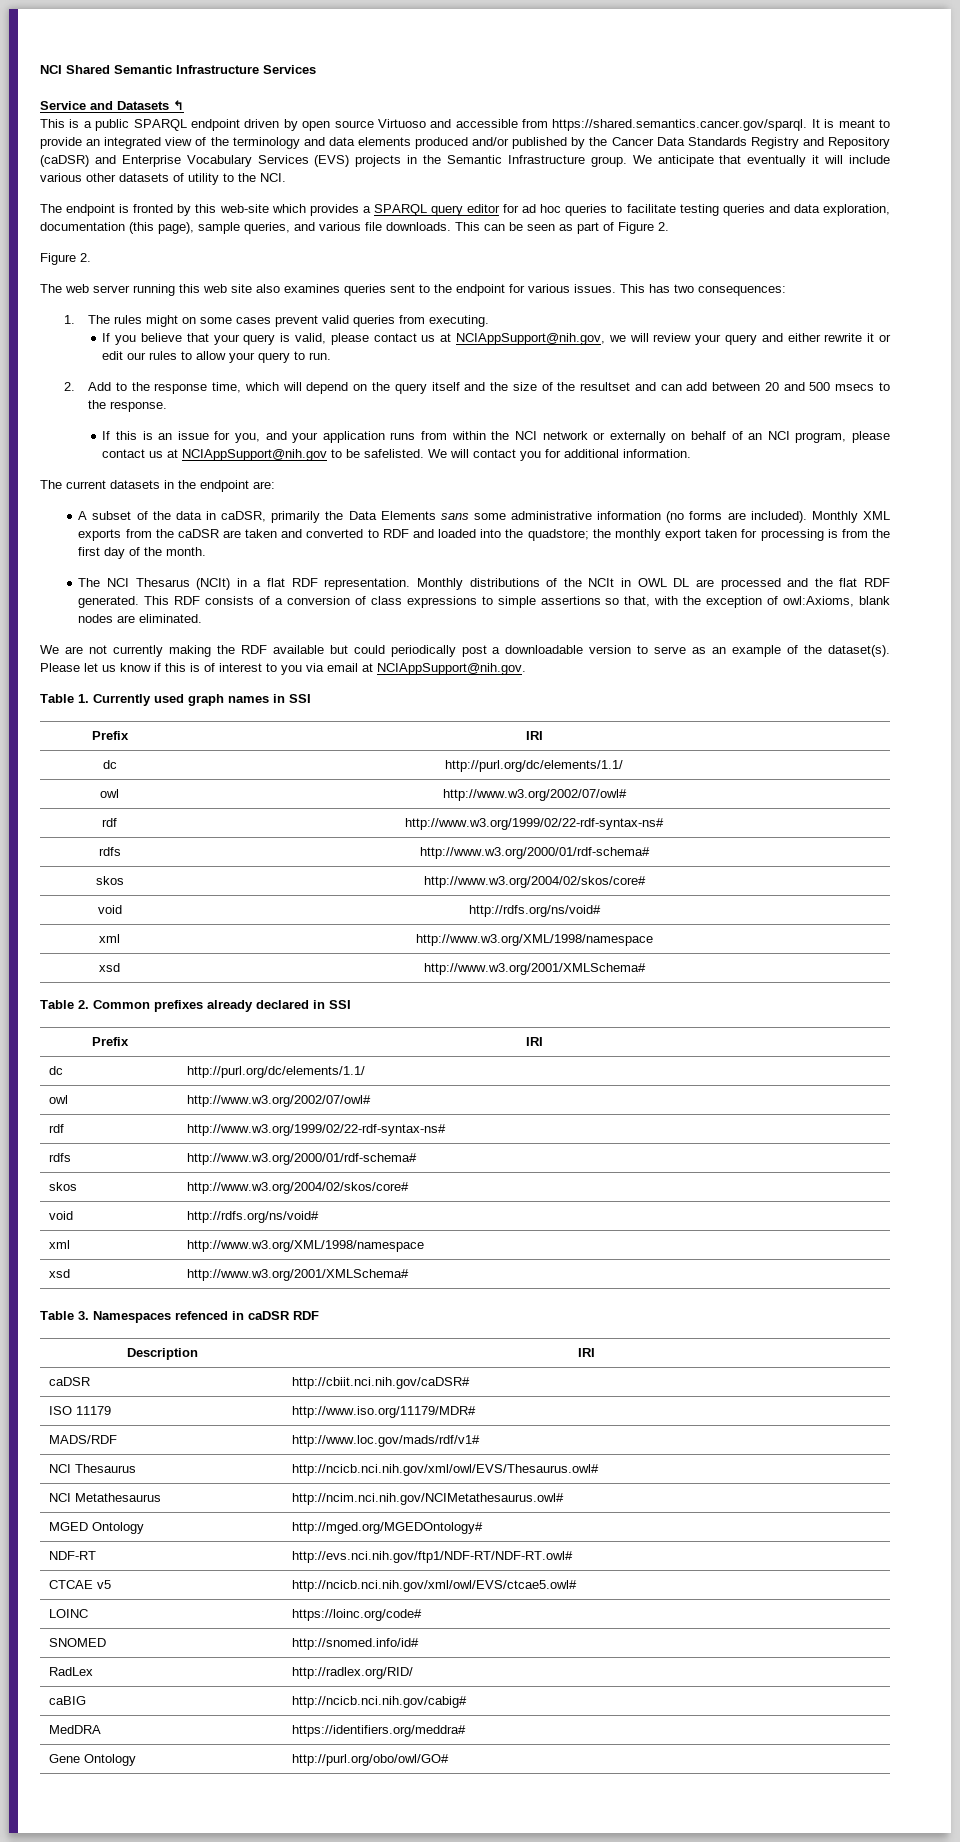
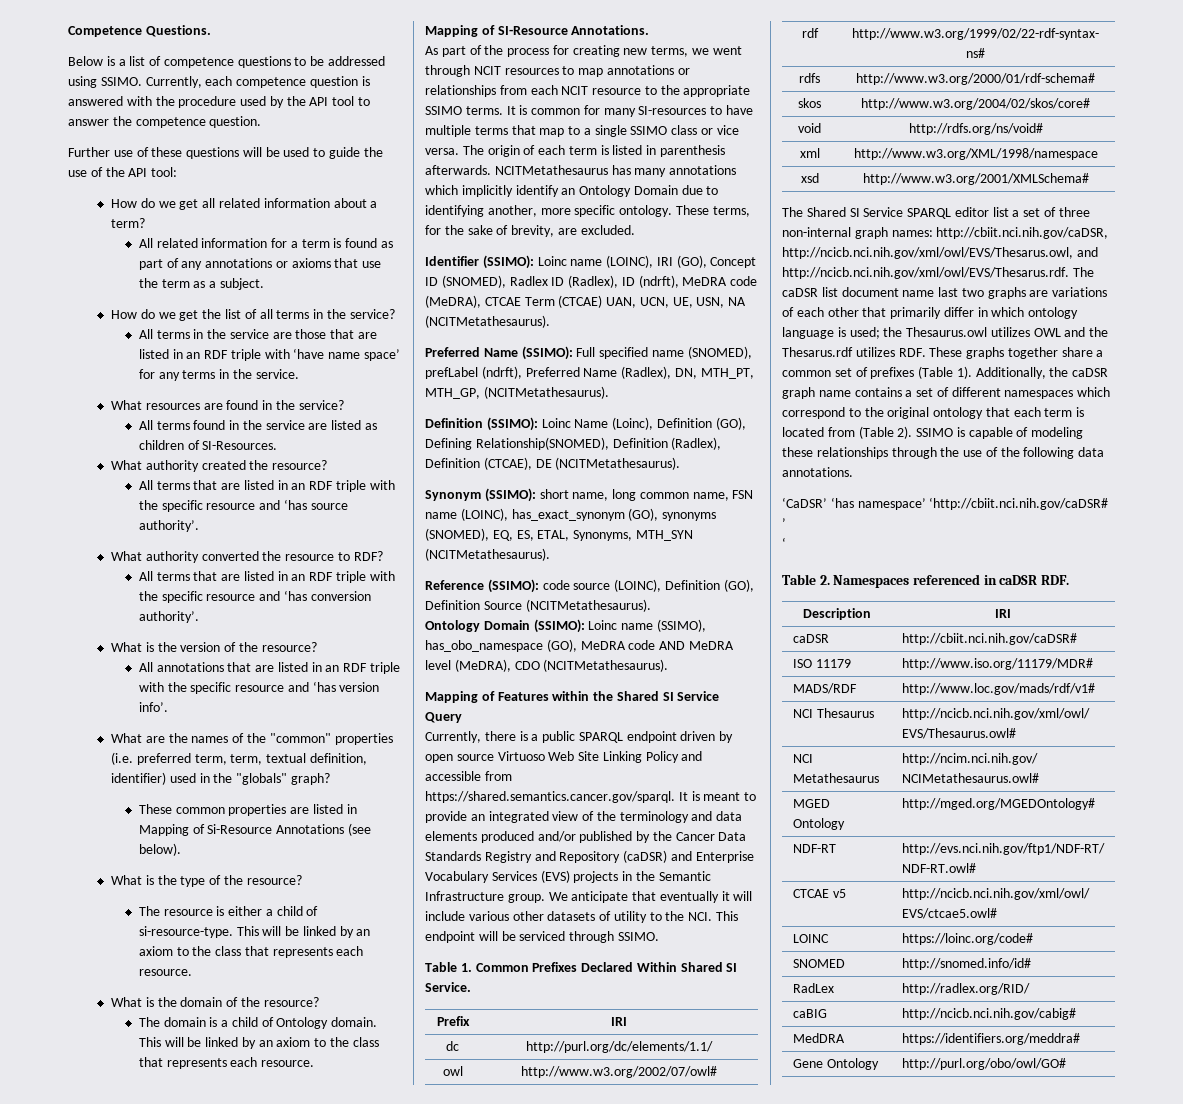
[40,65,316,74] [40,100,184,110] [40,119,65,128] NCI Shared Semantic Infrastructure Services // Service and Datasets ↰ // This -> [68,25,211,37] [68,56,386,68] [68,76,370,88] [68,96,371,108] [68,116,262,128] [68,147,383,159] [68,167,178,177] [111,198,378,210] [111,218,146,228] [138,238,393,248] [138,258,382,270] [138,278,264,290] [111,309,395,321] [138,329,377,339] [138,348,400,361] [138,369,299,381] [111,400,344,410] [138,420,377,430] [138,440,278,450] [111,460,328,472] [138,480,395,492] [138,499,348,512] [138,520,199,532] [111,551,383,563] [138,571,395,583] [138,590,371,603] [138,611,199,623] [111,642,317,652] [138,662,400,674] [138,681,380,694] [138,702,168,712] [111,733,393,745] [111,752,367,765] [111,772,330,785] [138,804,357,816] [138,823,371,836] [138,843,181,856] [111,875,302,887] [138,906,319,916] [138,926,371,938] [138,946,364,958] [138,969,192,976] [111,997,319,1007] [138,1017,378,1029] [138,1037,379,1049] [138,1057,315,1069] [425,25,650,37] [425,45,742,57] [425,65,690,77] [425,85,751,97] [425,105,754,117] [425,125,739,137] [425,145,726,157] [425,165,737,177] [425,185,719,197] [425,205,750,217] [425,225,635,237] [425,255,757,269] [425,275,758,288] [425,295,747,308] [425,315,550,328] [425,346,752,360] [425,366,754,379] [425,386,609,399] [425,417,746,431] [425,437,722,450] [425,457,681,470] [425,488,754,502] [425,508,717,521] [425,528,693,541] [425,548,550,561] [425,579,754,593] [425,599,651,612] [425,619,706,633] [425,639,734,652] [425,659,669,672] [425,691,720,703] [425,712,462,723] [425,731,516,743] Competence Questions. // Below is a list of competence questions to be addressed using SSIMO. Currently, each competence question is answered with the procedure used by the API tool to answer the competence question. // Further use of these questions will be used to guide the use of the API tool: // How do we get all related information about a term? // All related information for a term is found as part of any annotations or axioms that use the term as a subject. // How do we get the list of all terms in the service? // All terms in the service are those that are listed in an RDF triple with ‘have name space’ for any terms in the service. // What resources are found in the service? // All terms found in the service are listed as children of SI-Resources. // What authority created the resource? // All terms that are listed in an RDF triple with the specific resource and ‘has source authority’. // What authority converted the resource to RDF? // All terms that are listed in an RDF triple with the specific resource and ‘has conversion authority’. // What is the version of the resource? // All annotations that are listed in an RDF triple with the specific resource and ‘has version info’. // What are the names of the "common" properties (i.e. preferred term, term, textual definition, identifier) used in the "globals" graph? // These common properties are listed in Mapping of Si-Resource Annotations (see below). // What is the type of the resource? // The resource is either a child of si-resource-type. This will be linked by an axiom to the class that represents each resource. // What is the domain of the resource? // The domain is a child of Ontology domain. This will be linked by an axiom to the class that represents each resource. // Mapping of SI-Resource Annotations. // As part of the process for creating new terms, we went through NCIT resources to map annotations or relationships from each NCIT resource to the appropriate SSIMO terms. It is common for many SI-resources to have multiple terms that map to a single SSIMO class or vice versa. The origin of each term is listed in parenthesis afterwards. NCITMetathesaurus has many annotations which implicitly identify an Ontology Domain due to identifying another, more specific ontology. These terms, for the sake of brevity, are excluded. // Identifier (SSIMO): Loinc name (LOINC), IRI (GO), Concept ID (SNOMED), Radlex ID (Radlex), ID (ndrft), MeDRA code (MeDRA), CTCAE Term (CTCAE) UAN, UCN, UE, USN, NA (NCITMetathesaurus). // Preferred Name (SSIMO): Full specified name (SNOMED), prefLabel (ndrft), Preferred Name (Radlex), DN, MTH_PT, MTH_GP, (NCITMetathesaurus). // Definition (SSIMO): Loinc Name (Loinc), Definition (GO), Defining Relationship(SNOMED), Definition (Radlex), Definition (CTCAE), DE (NCITMetathesaurus). // Synonym (SSIMO): short name, long common name, FSN name (LOINC), has_exact_synonym (GO), synonyms (SNOMED), EQ, ES, ETAL, Synonyms, MTH_SYN (NCITMetathesaurus). // Reference (SSIMO): code source (LOINC), Definition (GO), Definition Source (NCITMetathesaurus). // Ontology Domain (SSIMO): Loinc name (SSIMO), has_obo_namespace (GO), MeDRA code AND MeDRA level (MeDRA), CDO (NCITMetathesaurus). // Mapping of Features within the Shared SI Service Query // Currently, there
(426, 123) none -> [548,751,679,763] Web Site Linking Policy
[40,204,890,216] [40,222,669,234] [40,253,91,265] [40,284,786,296] [64,315,490,327] [102,333,892,345] [102,351,332,363] [64,382,891,394] [88,400,168,412] [102,431,890,443] [102,449,692,461] [40,480,275,492] [78,511,891,523] [78,529,891,541] [78,547,207,559] [78,578,891,590] [78,596,890,608] [78,614,203,623] [40,645,891,657] [40,663,526,675] [40,694,311,706] // The endpoint is fronted by this web-site which provides a SPARQL query editor for ad hoc queries to facilitate testing queries and data exploration, documentation (this page), sample queries, and various file downloads. This can be seen as part of Figure 2. // Figure 2. // The web server running this web site also examines queries sent to the endpoint for various issues. This has two consequences: // 1. The rules might on some cases prevent valid queries from executing. // If you believe that your query is valid, please contact us at NCIAppSupport@nih.gov, we will review your query and either rewrite it or edit our rules to allow your query to run. // 2. Add to the response time, which will depend on the query itself and the size of the resultset and can add between 20 and 500 msecs to the response. // If this is an issue for you, and your application runs from within the NCI network or externally on behalf of an NCI program, please contact us at NCIAppSupport@nih.gov to be safelisted. We will contact you for additional information. // The current datasets in the endpoint are: // A subset of the data in caDSR, primarily the Data Elements sans some administrative information (no forms are included). Monthly XML exports from the caDSR are taken and converted to RDF and loaded into the quadstore; the monthly export taken for processing is from the first day of the month. // The NCI Thesarus (NCIt) in a flat RDF representation. Monthly distributions of the NCIt in OWL DL are processed and the flat RDF generated. This RDF consists of a conversion of class expressions to simple assertions so that, with the exception of owl:Axioms, blank nodes are eliminated. // We are not currently making the RDF available but could periodically post a downloadable version to serve as an example of the dataset(s). Please let us know if this is of interest to you via email at NCIAppSupport@nih.gov. // Table 1. Currently used graph names in SSI -> [716,911,739,921] [425,931,659,943] [425,962,738,972] [425,982,471,992] This endpoint will be serviced through SSIMO. // Table 1. Common Prefixes Declared Within Shared SI Service.
[40,1000,351,1012] [91,1037,129,1046] [525,1037,543,1046] [48,1066,63,1075] [186,1066,365,1078] [48,1095,68,1104] [186,1095,371,1107] [48,1124,64,1133] [186,1124,446,1136] [48,1153,71,1162] [186,1153,417,1165] [48,1182,77,1191] [186,1182,409,1194] [48,1211,73,1220] [186,1211,319,1223] [48,1240,70,1249] [186,1240,424,1252] [48,1269,70,1278] [186,1269,409,1281] [40,1311,228,1323] Table 2. Common prefixes already declared in SSI // Prefix | IRI // dc | http://purl.org/dc/elements/1.1/ // owl | http://www.w3.org/2002/07/owl# // rdf | http://www.w3.org/1999/02/22-rdf-syntax-ns# // rdfs | http://www.w3.org/2000/01/rdf-schema# // skos | http://www.w3.org/2004/02/skos/core# // void | http://rdfs.org/ns/void# // xml | http://www.w3.org/XML/1998/namespace // xsd | http://www.w3.org/2001/XMLSchema# // Table 3. Namespaces refenced -> [782,207,1090,219] [782,227,1109,239] [782,247,1098,259] [782,267,1094,279] [782,287,1108,299] [782,307,1079,319] [782,327,1109,339] [782,347,1104,359] [782,366,1109,379] [782,387,1111,399] [782,407,1085,419] [782,426,1084,439] [782,447,1105,459] [782,467,853,477] [782,497,1109,510] [782,518,786,528] [782,537,786,548] [782,574,980,588] The Shared SI Service SPARQL editor list a set of three non-internal graph names: http://cbiit.nci.nih.gov/caDSR, http://ncicb.nci.nih.gov/xml/owl/EVS/Thesarus.owl, and http://ncicb.nci.nih.gov/xml/owl/EVS/Thesarus.rdf. The caDSR list document name last two graphs are variations of each other that primarily differ in which ontology language is used; the Thesaurus.owl utilizes OWL and the Thesarus.rdf utilizes RDF. These graphs together share a common set of prefixes (Table 1). Additionally, the caDSR graph name contains a set of different namespaces which correspond to the original ontology that each term is located from (Table 2). SSIMO is capable of modeling these relationships through the use of the following data annotations. // ‘CaDSR’ ‘has namespace’ ‘http://cbiit.nci.nih.gov/caDSR# ’ // ‘ // Table 2. Namespaces referenced
[293,1311,319,1320] RDF -> [1040,575,1069,585] RDF.

